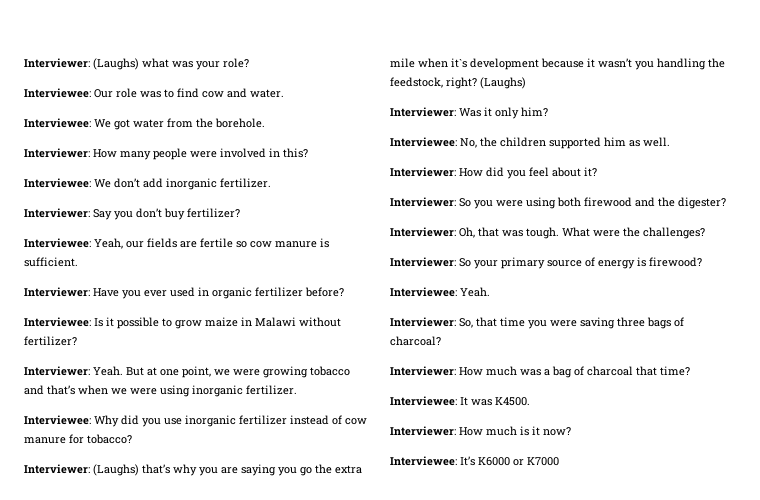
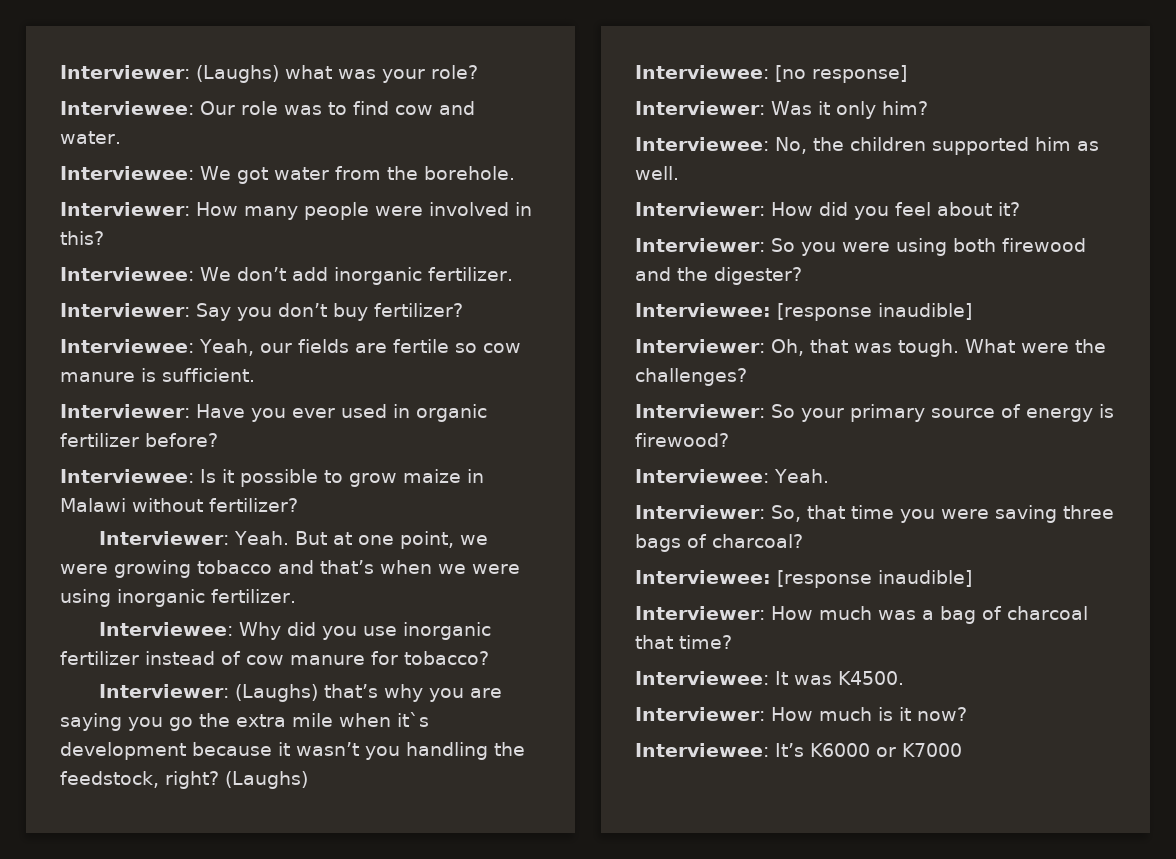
(526, 83) none -> [635,65,907,83] // Interviewee: [no response]
(726, 203) none -> [635,303,972,321] // Interviewee: [response inaudible]
(441, 341) none -> [635,570,972,588] // Interviewee: [response inaudible]

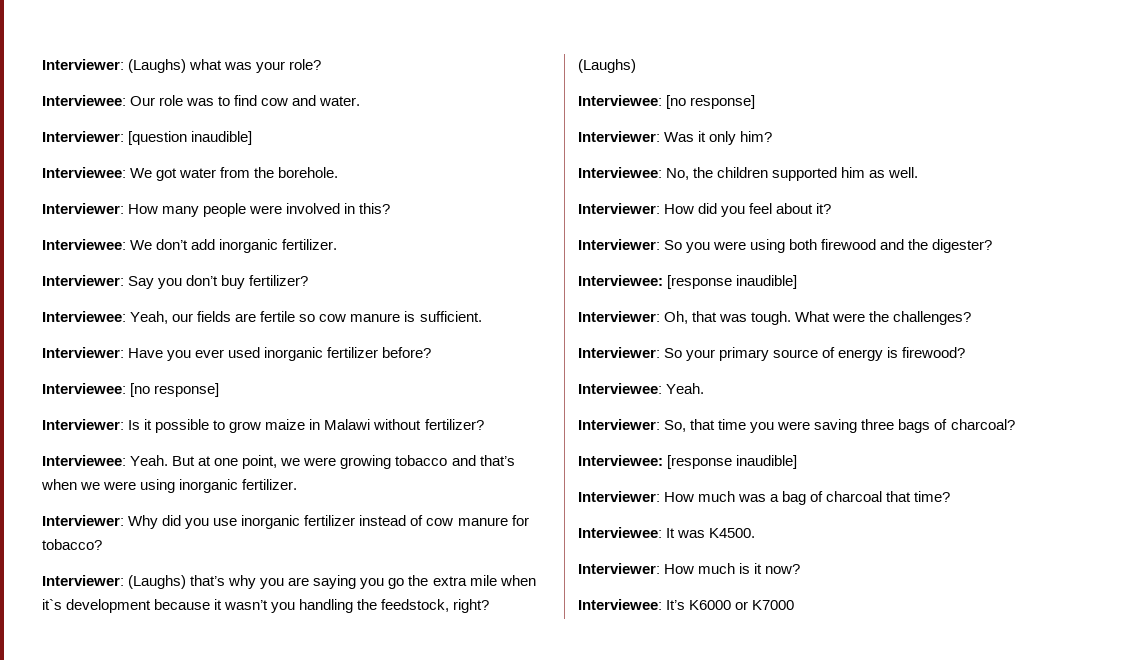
(121, 137) none -> [42,131,253,145] // Interviewer: [question inaudible]
[393,404,487,422] in organic -> [264,347,324,361] inorganic
(194, 476) none -> [130,383,220,397] [42,419,124,430] [no response] // Interviewer:
[98,531,229,545] Interviewer: -> [42,455,126,466] Interviewee:
[98,622,233,636] Interviewee: -> [42,515,124,526] Interviewer:

